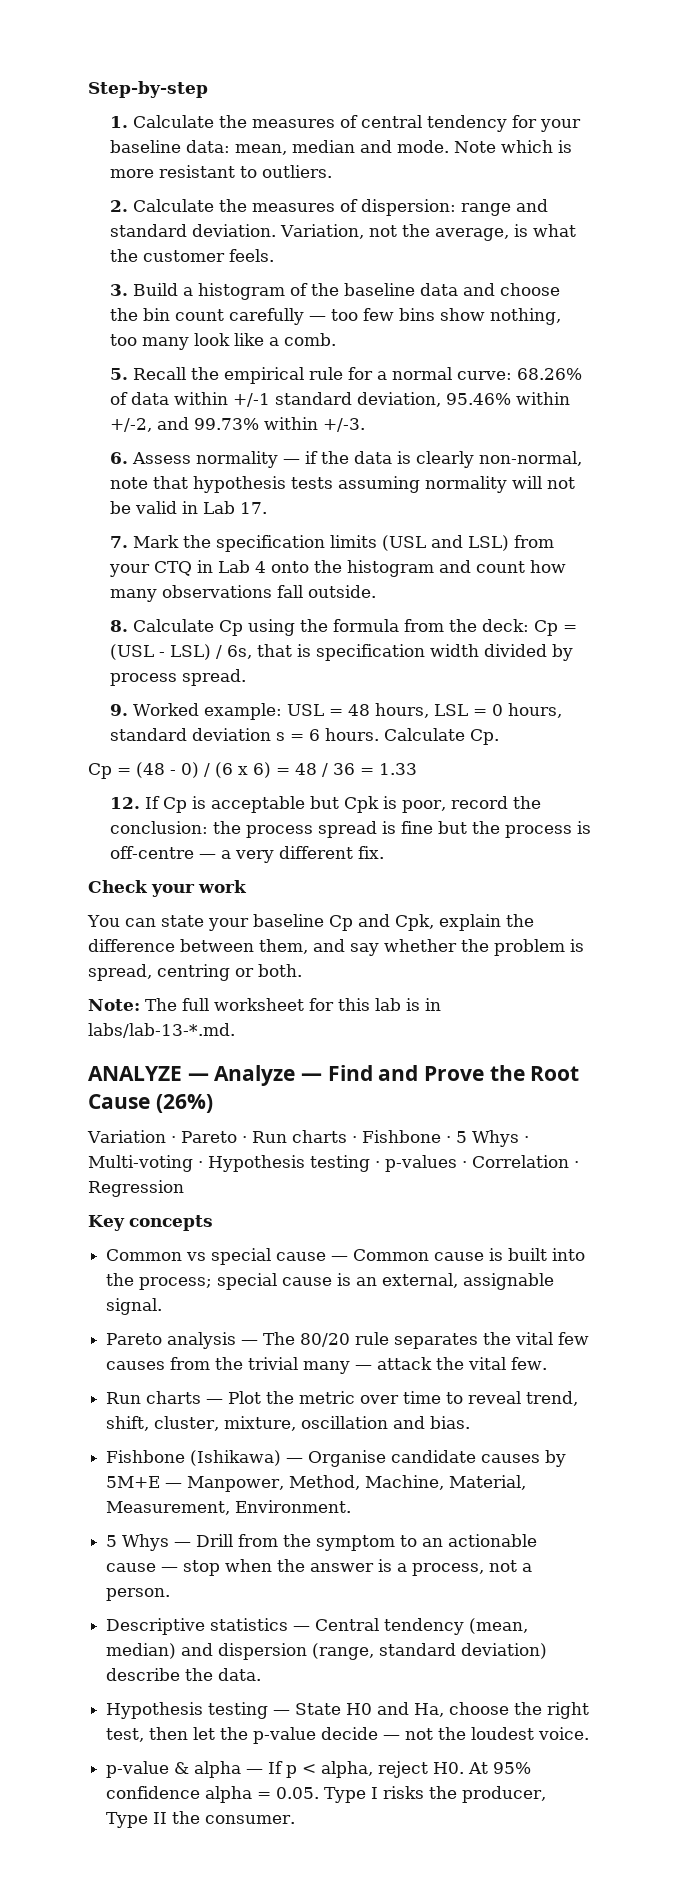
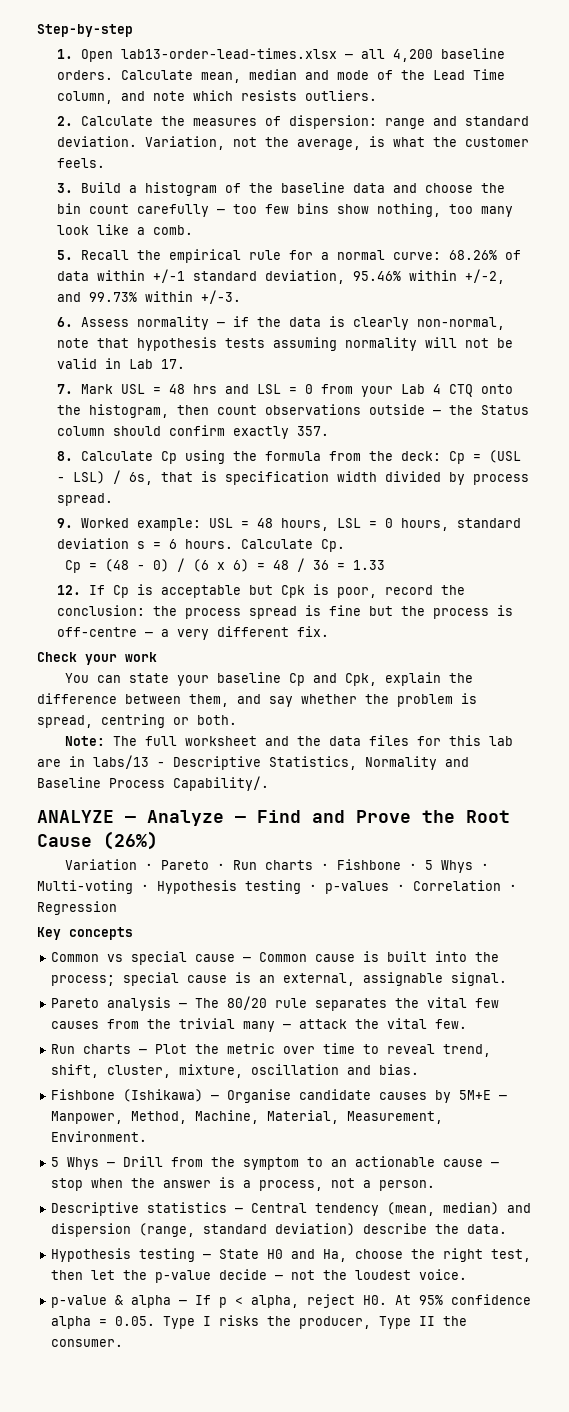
[132,115,581,132] [109,140,572,155] [109,165,257,178] Calculate the measures of central tendency for your baseline data: mean, median and mode. Note which is more resistant to -> [81,48,506,62] [57,69,506,83] [57,90,298,104] Open lab13-order-lead-times.xlsx — all 4,200 baseline orders. Calculate mean, median and mode of the Lead Time column, and note which resists
[182,535,554,552] [108,560,213,577] the specification limits (USL and LSL) from your CTQ in -> [121,384,394,397] USL = 48 hrs and LSL = 0 from your
(266, 567) none -> [449,384,474,397] CTQ
[346,560,566,577] [109,585,376,602] histogram and count how many observations fall outside. -> [89,404,530,418] [57,425,330,439] histogram, then count observations outside — the Status column should confirm exactly 357.
[309,998,441,1011] [88,1023,235,1038] for this lab is in labs/lab-13-*.md. -> [265,735,514,746] [37,755,469,770] [37,776,269,791] and the data files for this lab are in labs/13 - Descriptive Statistics, Normality and Baseline Process Capability/.

